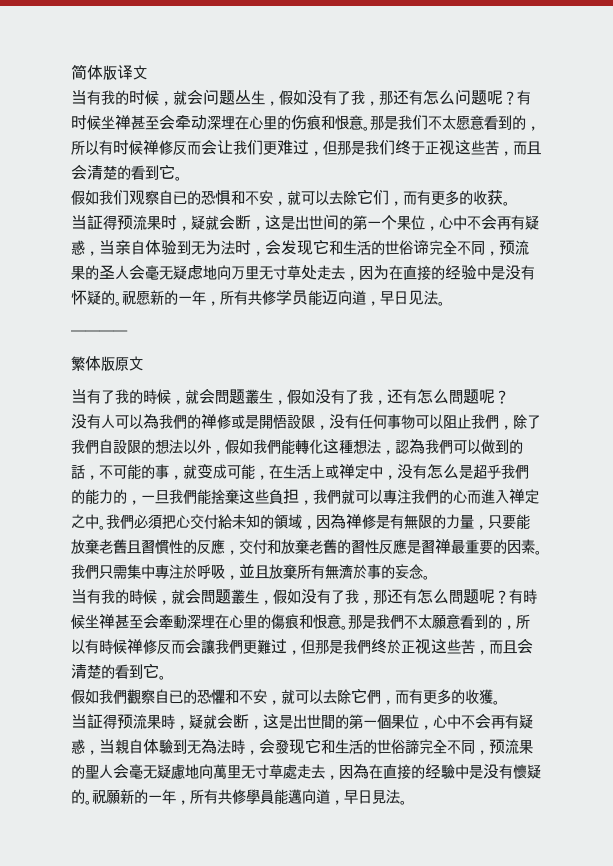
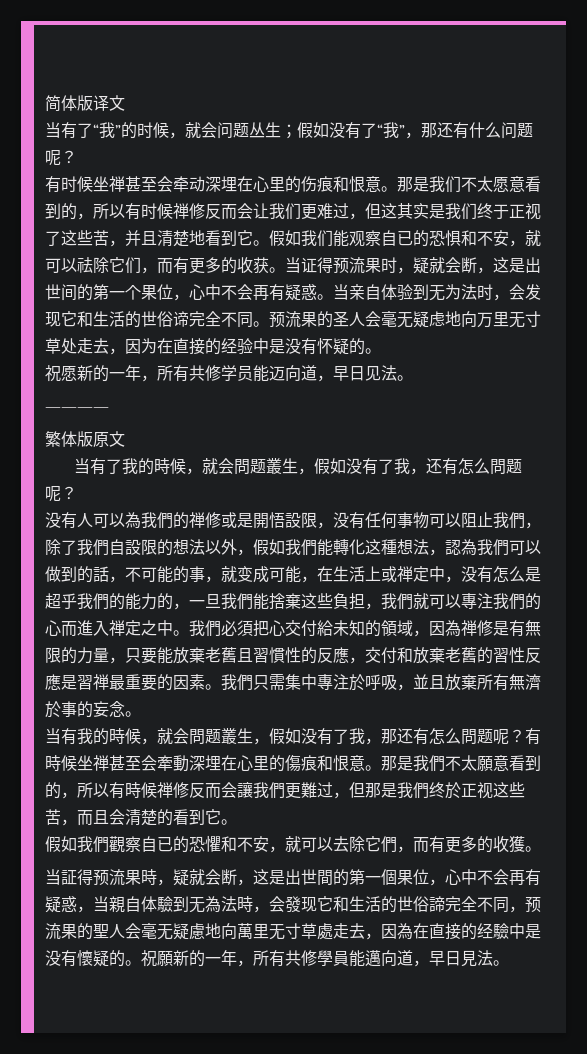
[101,90,115,105] 我 -> [77,122,121,138] 了“我”
[265,90,439,106] ，假如没有了我，那还有怎 -> [281,122,485,139] ；假如没有了“我”，那还有什
(517, 98) none -> (77, 157) //
[337,140,351,155] 那 -> [381,203,429,219] 这其实
[455,140,541,156] [71,164,182,181] 这些苦，而且会清楚的看到它。 // -> [45,230,269,247] 了这些苦，并且清楚地看到它。
(129, 197) none -> [333,230,349,247] 能
[329,190,343,205] 去 -> [77,257,93,273] 祛
[71,215,103,230] // 当証 -> [285,257,317,273] 当证
[85,251,99,256] ， -> [317,294,333,300] 。
[485,251,499,256] ， -> [253,321,269,327] 。
(122, 303) none -> (381, 351) //

